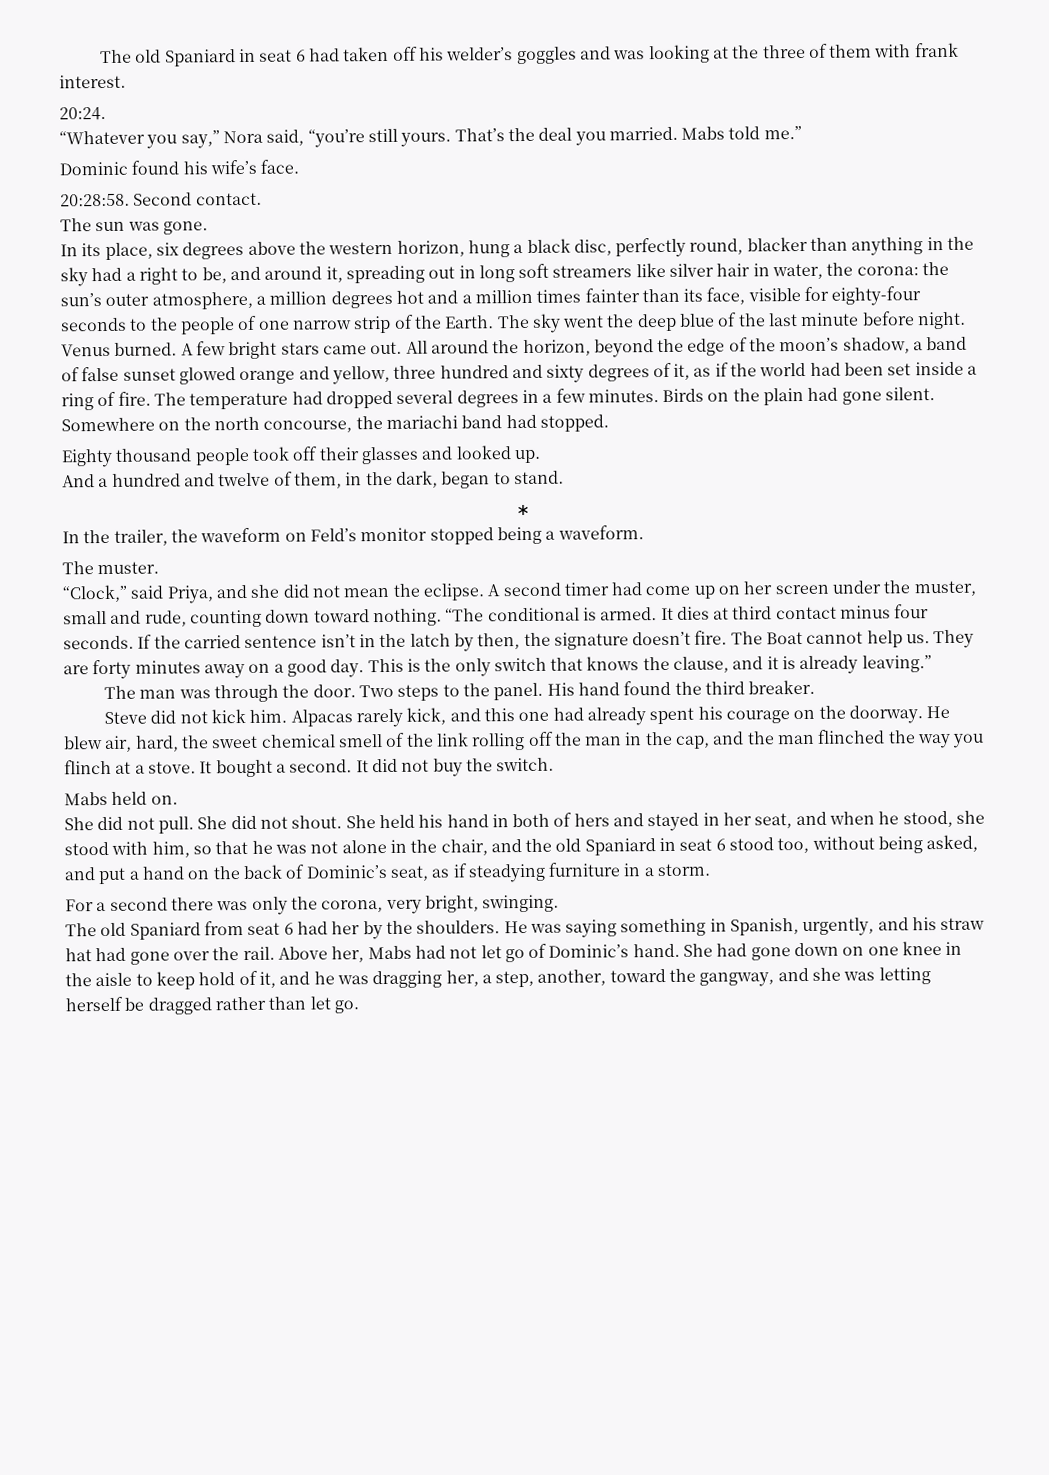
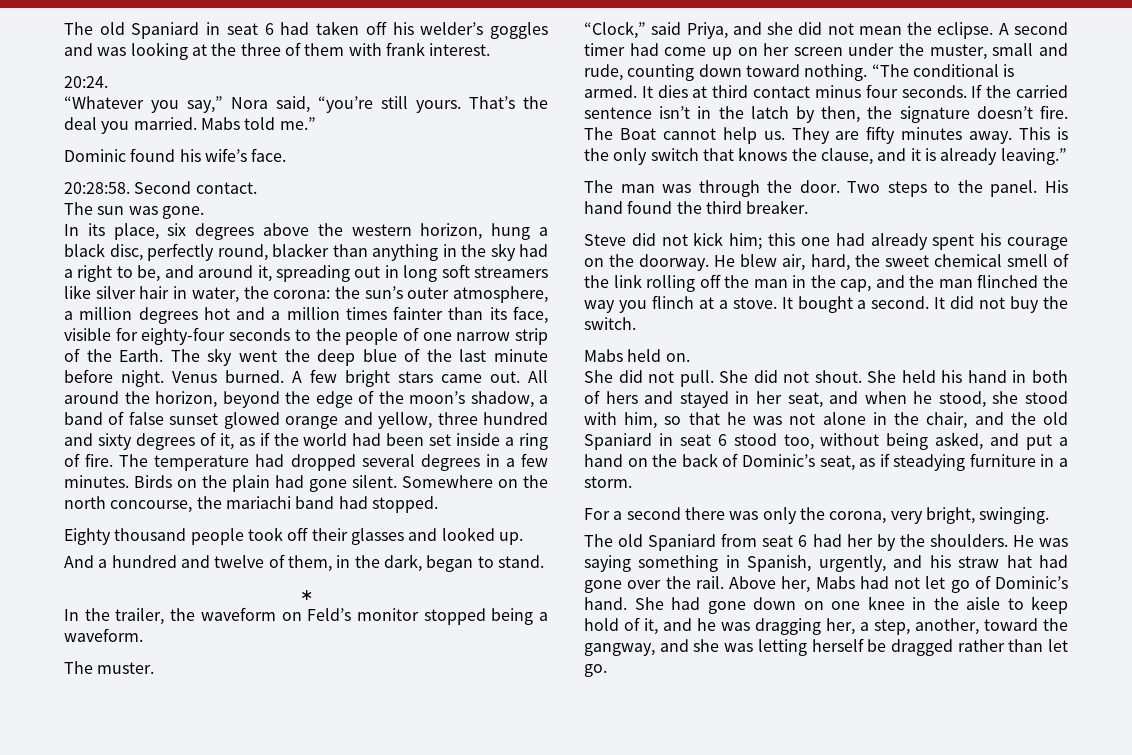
[92,659,365,680] forty minutes away on a good day. -> [866,126,1013,144] fifty minutes away.
[249,707,481,728] him. Alpacas rarely kick, and -> [729,233,763,250] him;

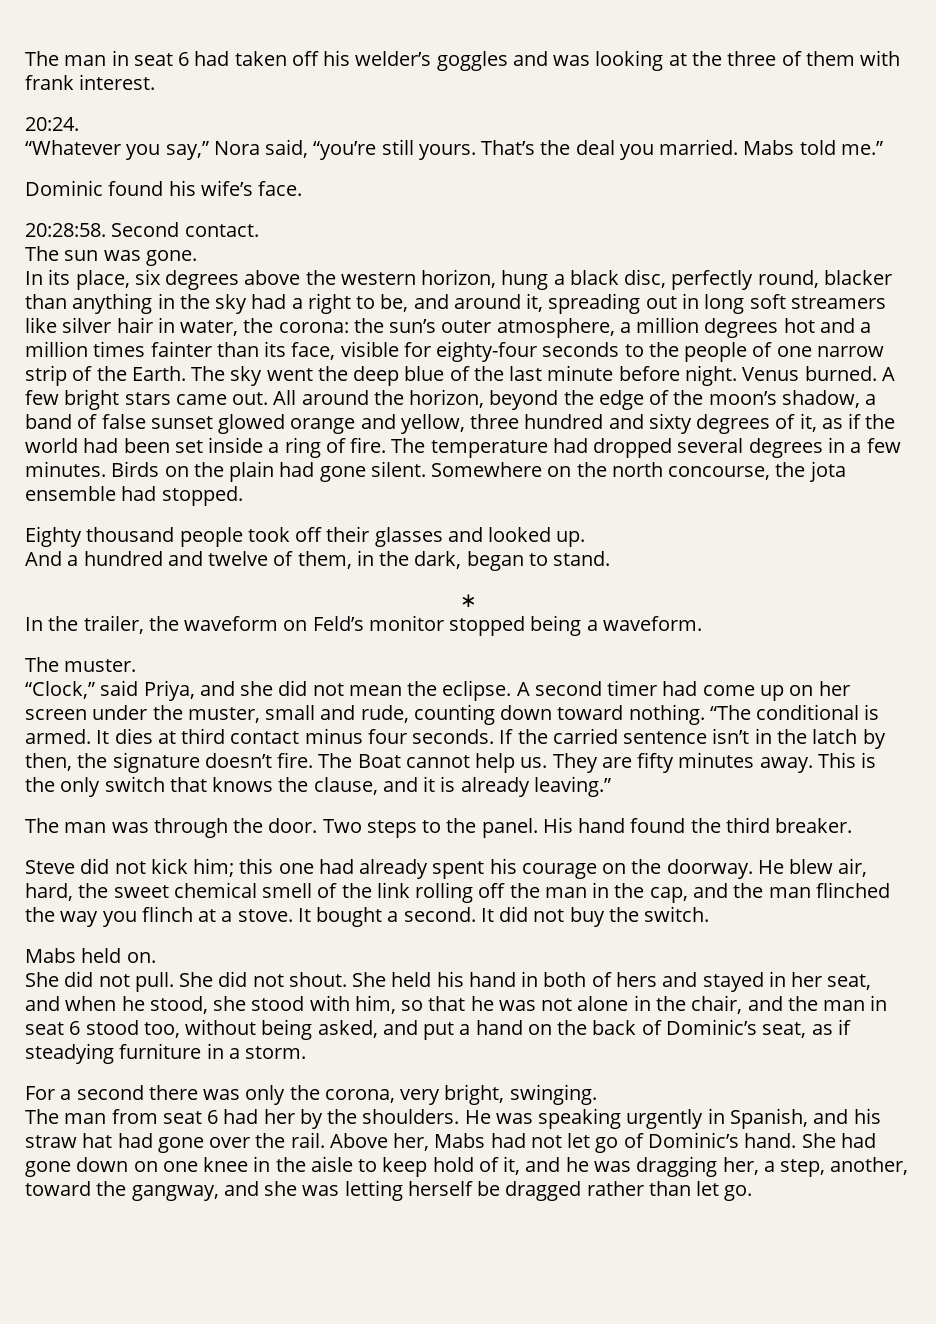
[64,22,200,39] The old Spaniard -> [25,51,107,66] The man
[225,496,335,509] mariachi band -> [808,461,846,482] [25,486,116,501] jota ensemble
[1043,412,1068,425] [584,433,652,450] old Spaniard -> [823,1000,866,1011] man
[618,534,717,551] old Spaniard -> [64,1113,107,1124] man
[584,555,719,572] saying something -> [538,1108,704,1129] speaking urgently
[818,555,886,572] urgently, -> (808, 1118) none

